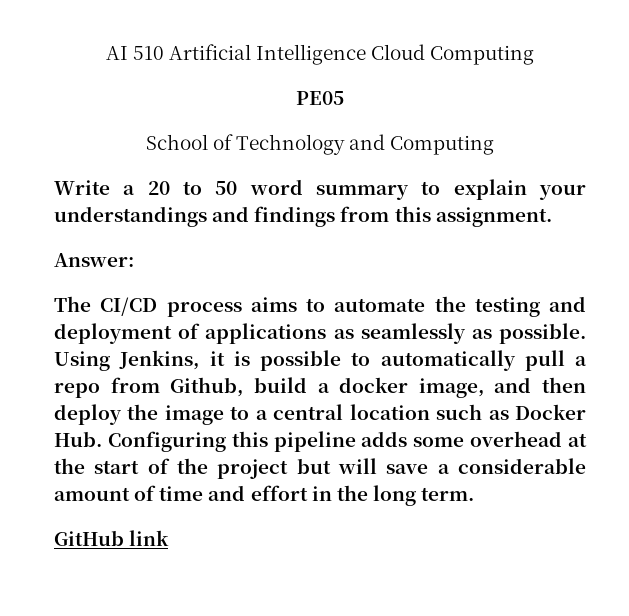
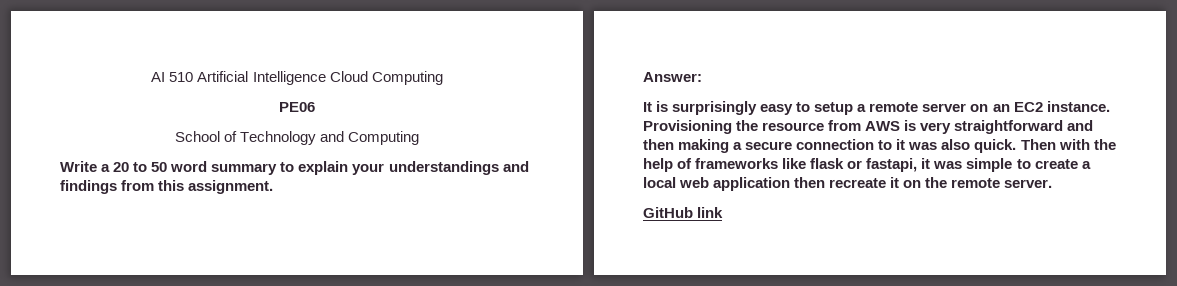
[296,91,344,105] PE05 -> [279,102,315,112] PE06
[54,296,586,317] [54,323,587,344] [54,350,587,371] [54,377,586,398] [54,404,587,425] [54,431,588,452] [54,458,586,479] [54,485,475,506] The CI/CD process aims to automate the testing and deployment of applications as seamlessly as possible. Using Jenkins, it is possible to automatically pull a repo from Github, build a docker image, and then deploy the image to a central location such as Docker Hub. Configuring this pipeline adds some overhead at the start of the project but will save a considerable amount of time and effort in the long term. -> [643,101,1110,115] [643,120,1094,134] [643,139,1116,153] [643,158,1091,172] [643,177,1053,191] It is surprisingly easy to setup a remote server on an EC2 instance. Provisioning the resource from AWS is very straightforward and then making a secure connection to it was also quick. Then with the help of frameworks like flask or fastapi, it was simple to create a local web application then recreate it on the remote server.

